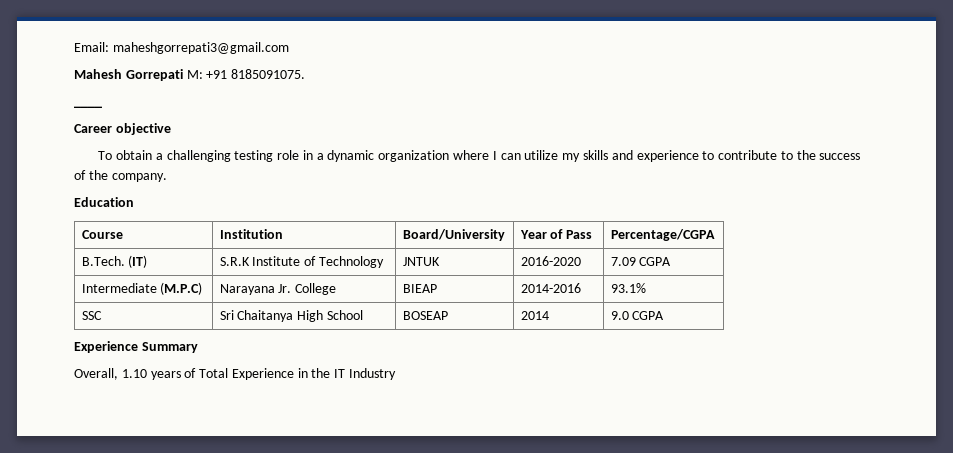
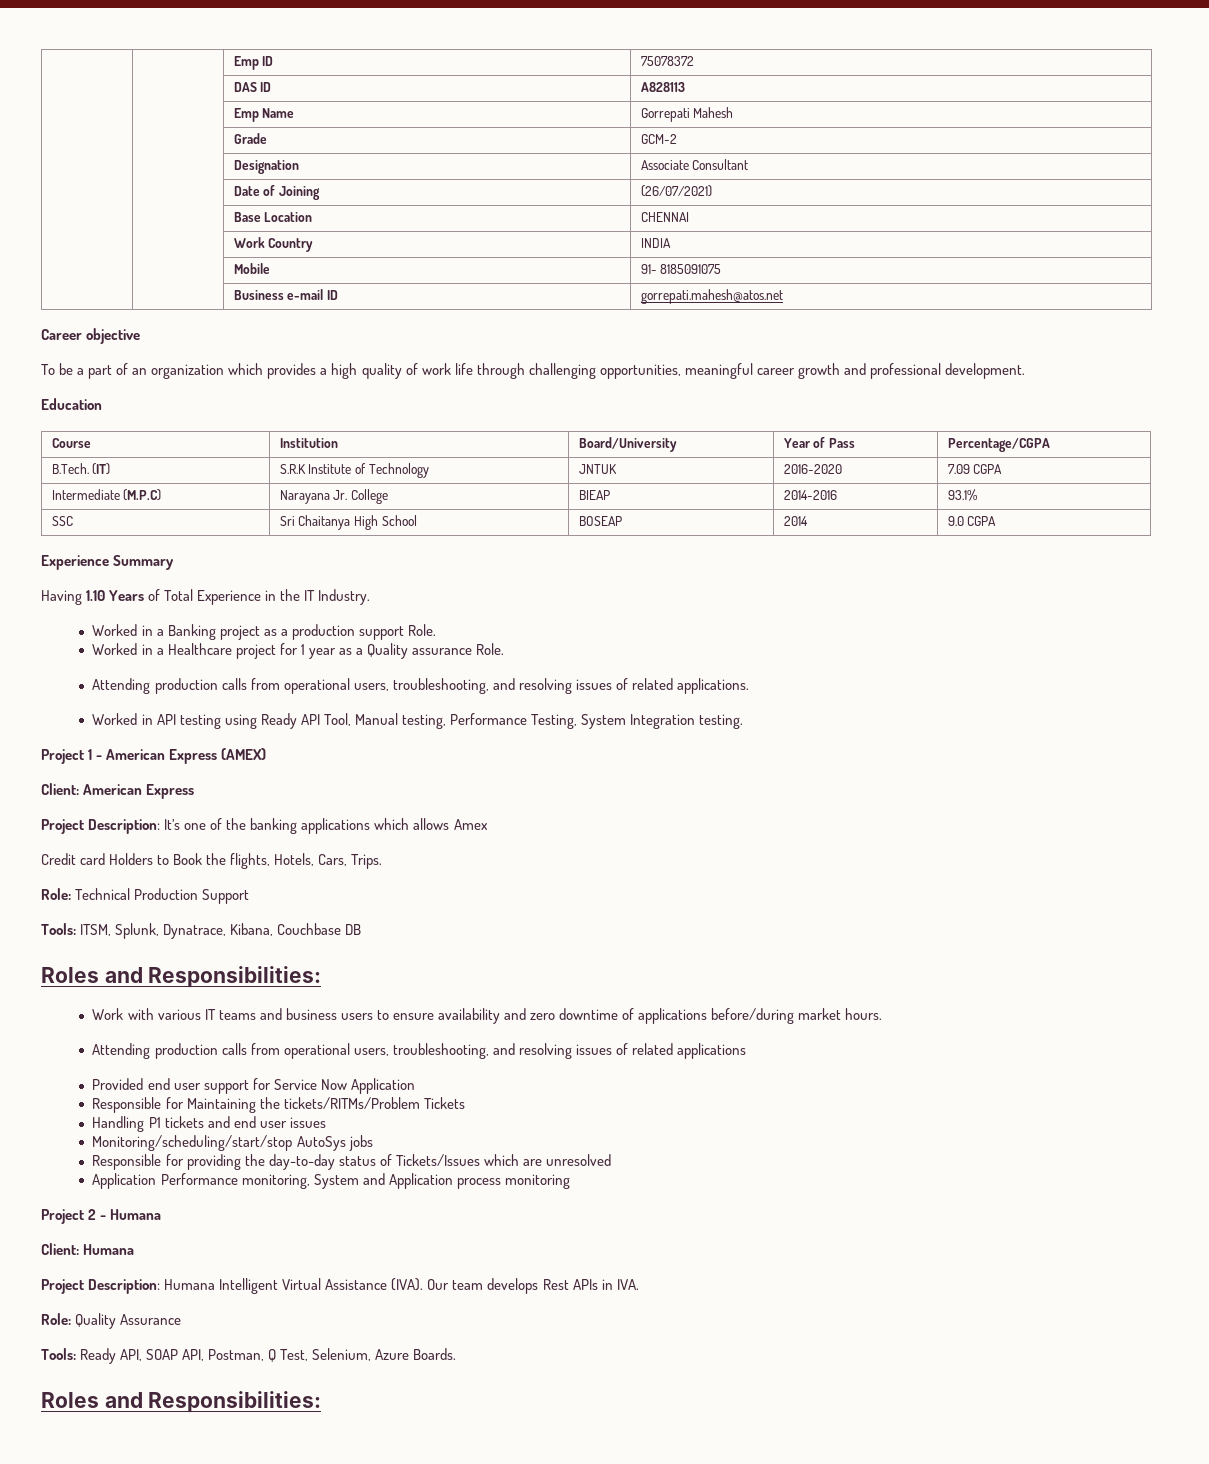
[74,42,289,54] [74,69,306,81] [74,106,102,108] [74,123,171,135] [98,150,861,162] [74,170,167,182] Email: maheshgorrepati3@gmail.com // Mahesh Gorrepati M: +91 8185091075. // ____ // Career objective // To obtain a challenging testing role in a dynamic organization where I can utilize my skills and experience to contribute to the success of the company. -> [233,56,274,70] [640,56,694,66] [233,82,272,92] [640,82,685,92] [233,108,295,122] [640,107,734,122] [233,133,267,144] [640,134,677,144] [233,160,299,174] [640,159,749,170] [233,185,320,200] [640,185,712,197] [233,212,313,222] [640,212,689,222] [233,237,314,252] [640,238,671,248] [233,263,270,274] [640,264,722,274] [233,289,338,300] [640,289,783,304] [41,328,141,344] [41,363,1026,379] | | Emp ID | 75078372 // | | DAS ID | A828113 // | | Emp Name | Gorrepati Mahesh // | | Grade | GCM-2 // | | Designation | Associate Consultant // | | Date of Joining | (26/07/2021) // | | Base Location | CHENNAI // | | Work Country | INDIA // | | Mobile | 91- 8185091075 // | | Business e-mail ID | gorrepati.mahesh@atos.net // Career objective // To be a part of an organization which provides a high quality of work life through challenging opportunities, meaningful career growth and professional development.
[74,368,181,380] Overall, 1.10 years -> [41,590,145,605] Having 1.10 Years
[349,368,397,380] Industry -> [318,589,371,605] [92,624,436,640] [92,643,505,659] [92,678,750,694] [92,713,744,729] [41,748,267,764] [41,783,195,799] [41,818,488,834] [41,853,383,869] [41,888,250,904] [41,923,362,939] [41,966,322,988] [92,1008,883,1024] [92,1043,747,1059] [92,1078,415,1094] [92,1097,465,1113] [92,1116,326,1132] [92,1135,373,1151] [92,1154,611,1170] [92,1173,570,1189] [41,1209,162,1224] [41,1243,135,1255] [41,1278,639,1294] [41,1313,182,1329] [41,1348,457,1364] [41,1391,322,1413] Industry. // Worked in a Banking project as a production support Role. // Worked in a Healthcare project for 1 year as a Quality assurance Role. // Attending production calls from operational users, troubleshooting, and resolving issues of related applications. // Worked in API testing using Ready API Tool, Manual testing, Performance Testing, System Integration testing. // Project 1 - American Express (AMEX) // Client: American Express // Project Description: It’s one of the banking applications which allows Amex // Credit card Holders to Book the flights, Hotels, Cars, Trips. // Role: Technical Production Support // Tools: ITSM, Splunk, Dynatrace, Kibana, Couchbase DB // Roles and Responsibilities: // Work with various IT teams and business users to ensure availability and zero downtime of applications before/during market hours. // Attending production calls from operational users, troubleshooting, and resolving issues of related applications // Provided end user support for Service Now Application // Responsible for Maintaining the tickets/RITMs/Problem Tickets // Handling P1 tickets and end user issues // Monitoring/scheduling/start/stop AutoSys jobs // Responsible for providing the day-to-day status of Tickets/Issues which are unresolved // Application Performance monitoring, System and Application process monitoring // Project 2 - Humana // Client: Humana // Project Description: Humana Intelligent Virtual Assistance (IVA). Our team develops Rest APIs in IVA. // Role: Quality Assurance // Tools: Ready API, SOAP API, Postman, Q Test, Selenium, Azure Boards. // Roles and Responsibilities:

